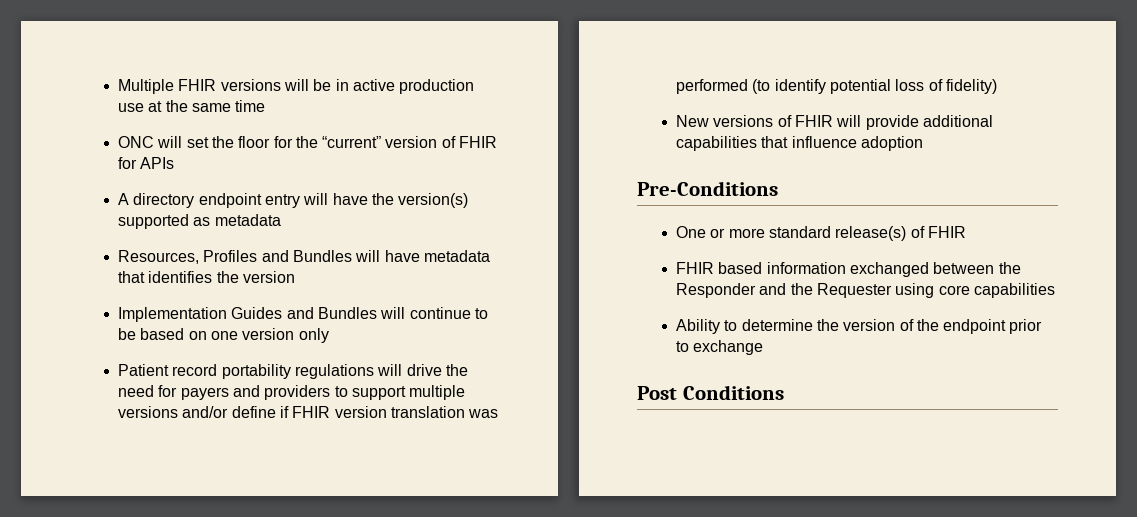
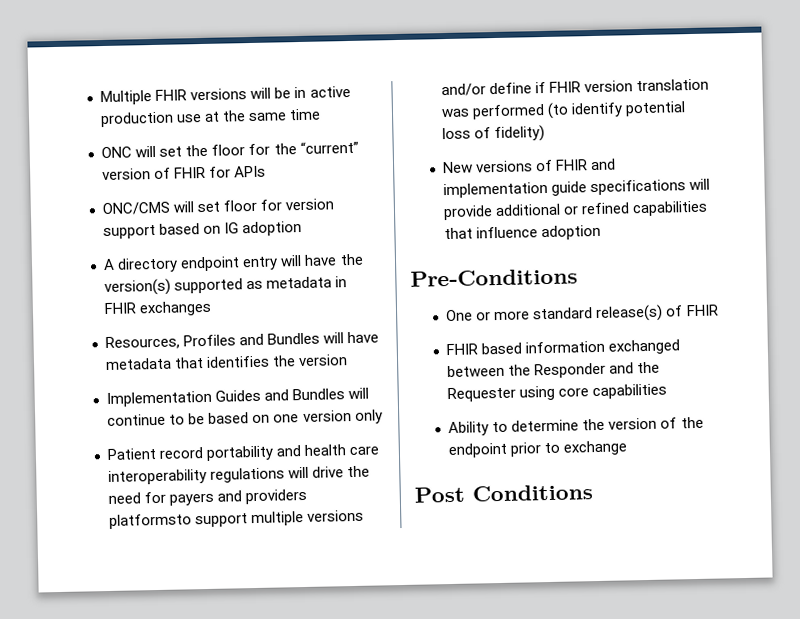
(175, 163) none -> [102,198,335,216] [103,220,303,240] // ONC/CMS will set floor for version support based on IG adoption
(281, 220) none -> [335,276,348,288] [104,300,213,317] in FHIR exchanges
(291, 371) none -> [276,444,380,457] [108,468,208,485] and health care interoperability
[334,386,348,397] to -> [109,513,193,529] platformsto
(833, 121) none -> [590,158,617,171] [443,179,687,199] and implementation guide specifications
(993, 121) none -> [563,202,631,215] or refined

